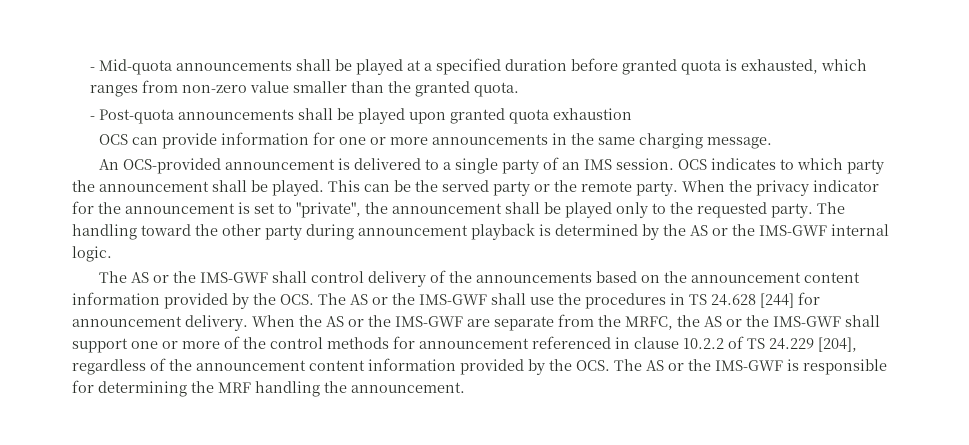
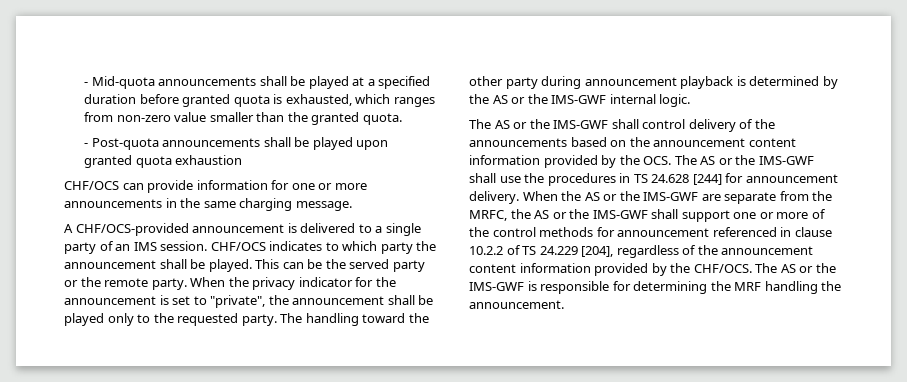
[99,134,129,145] OCS -> [64,181,119,190] CHF/OCS
[99,158,222,174] An OCS-provided -> [64,223,189,236] A CHF/OCS-provided
[678,159,708,170] OCS -> [210,242,266,251] CHF/OCS
[576,360,610,371] OCS. -> [693,264,752,273] CHF/OCS.

